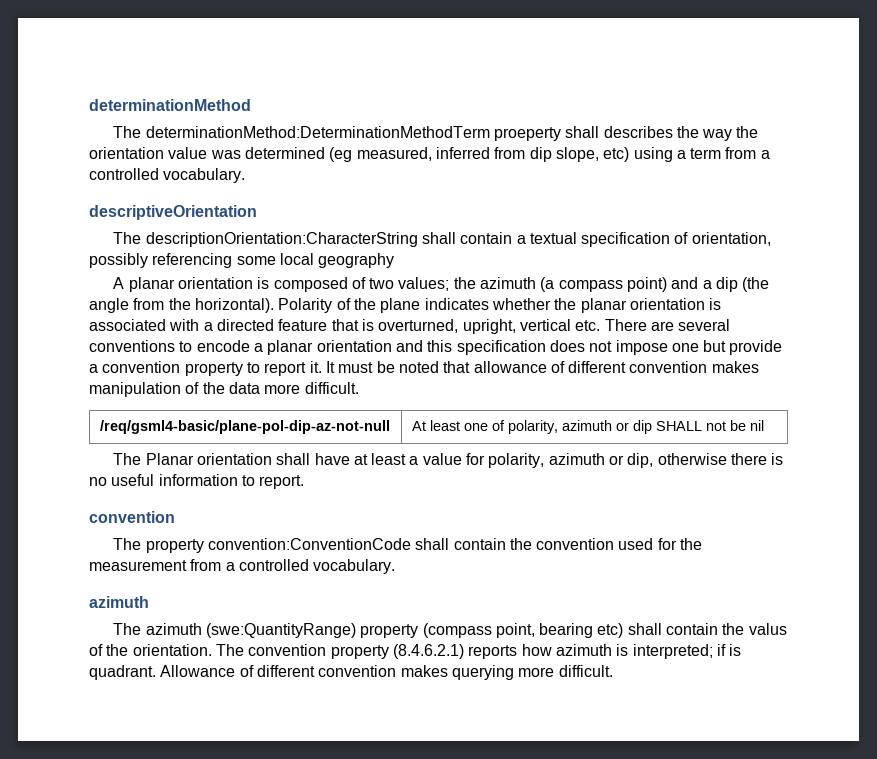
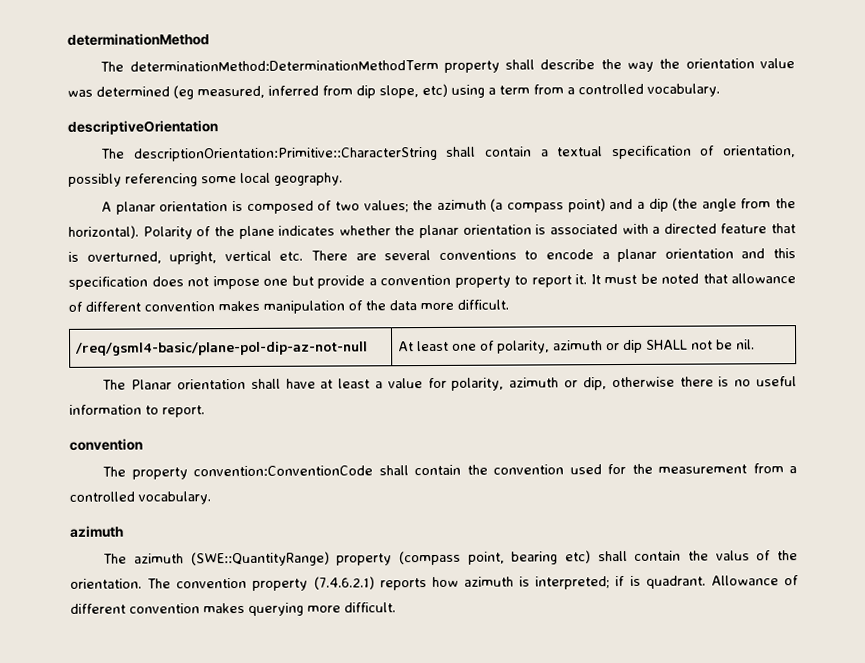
[493,126,673,141] proeperty shall describes -> [443,59,596,73] property shall describe
[145,232,418,247] descriptionOrientation:CharacterString -> [133,146,438,162] descriptionOrientation:Primitive::CharacterString
[318,253,395,268] geography -> [274,172,343,186] geography.
[750,420,765,431] nil -> [736,339,756,350] nil.
[205,623,356,638] (swe:QuantityRange) -> [190,551,330,567] (SWE::QuantityRange)
[392,644,464,659] (8.4.6.2.1) -> [313,576,375,590] (7.4.6.2.1)

